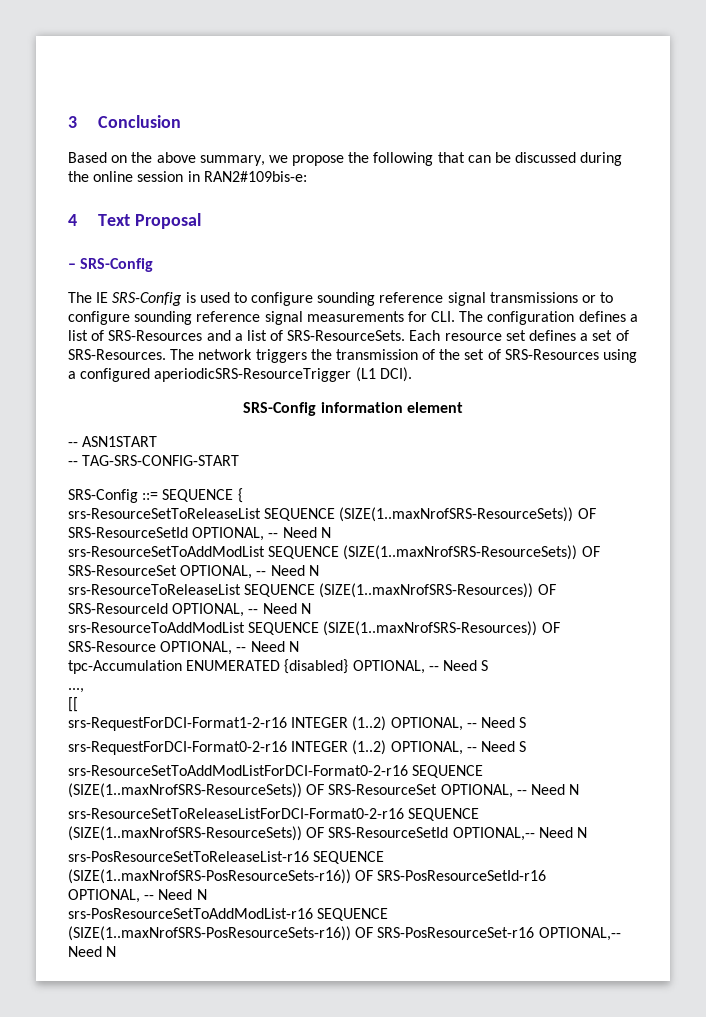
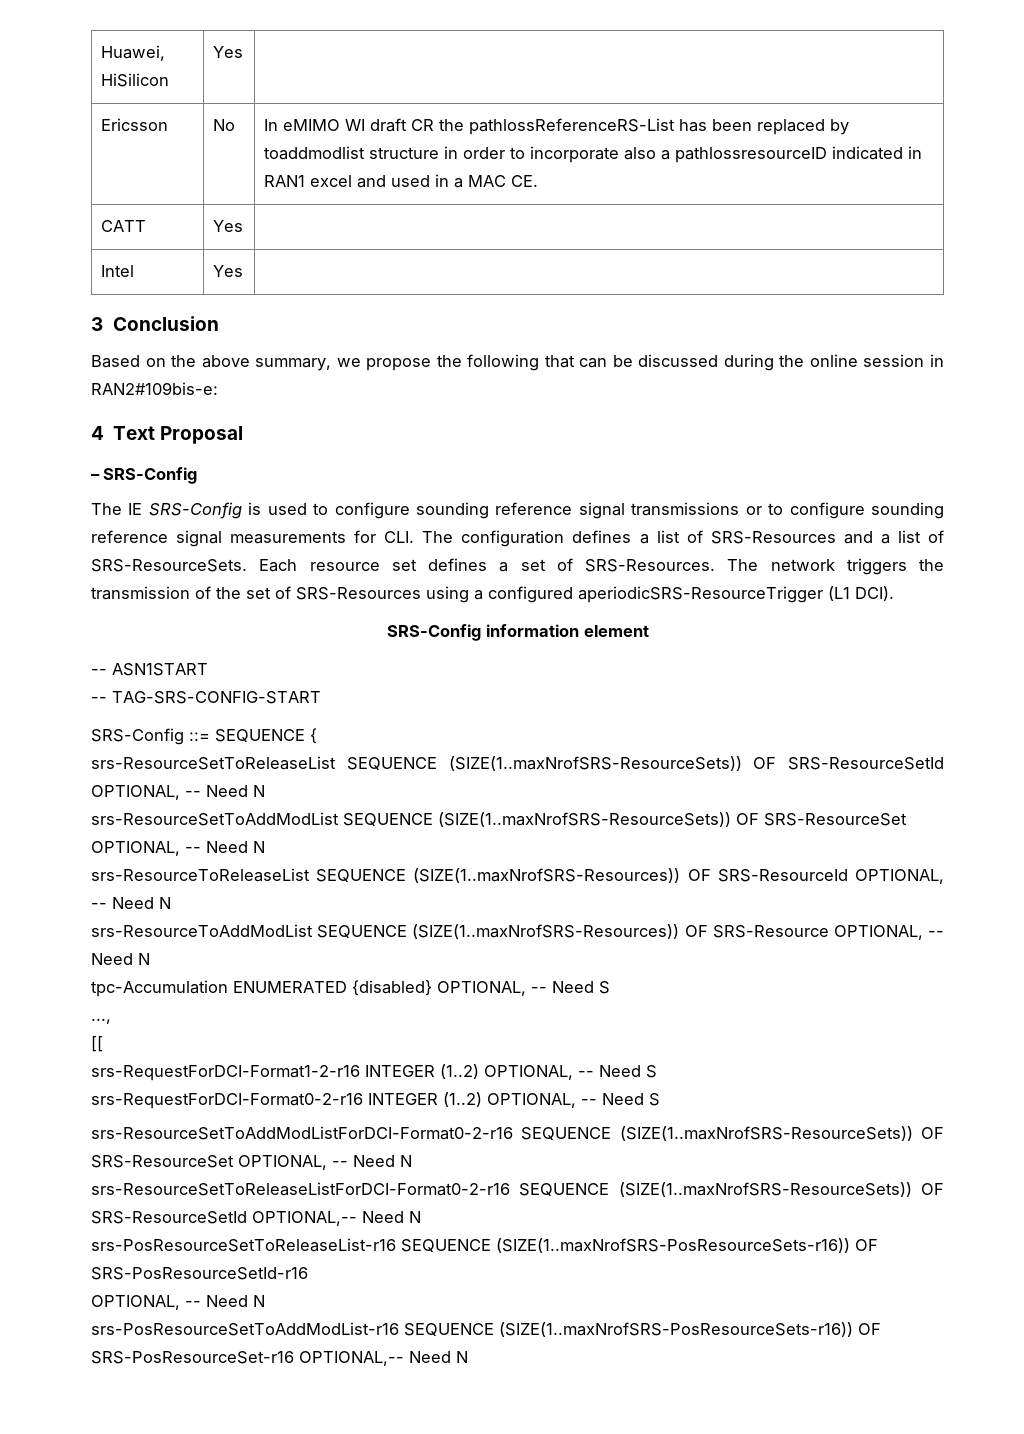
(68, 122) none -> [100,45,165,61] [100,73,169,87] [212,46,243,58] [100,118,168,131] [212,119,235,131] [263,118,849,135] [263,146,922,163] [263,174,538,188] [100,220,146,232] [212,220,243,232] [100,265,134,277] [212,265,243,277] Huawei, HiSilicon | Yes | // Ericsson | No | In eMIMO WI draft CR the pathlossReferenceRS-List has been replaced by toaddmodlist structure in order to incorporate also a pathlossresourceID indicated in RAN1 excel and used in a MAC CE. // CATT | Yes | // Intel | Yes | //

